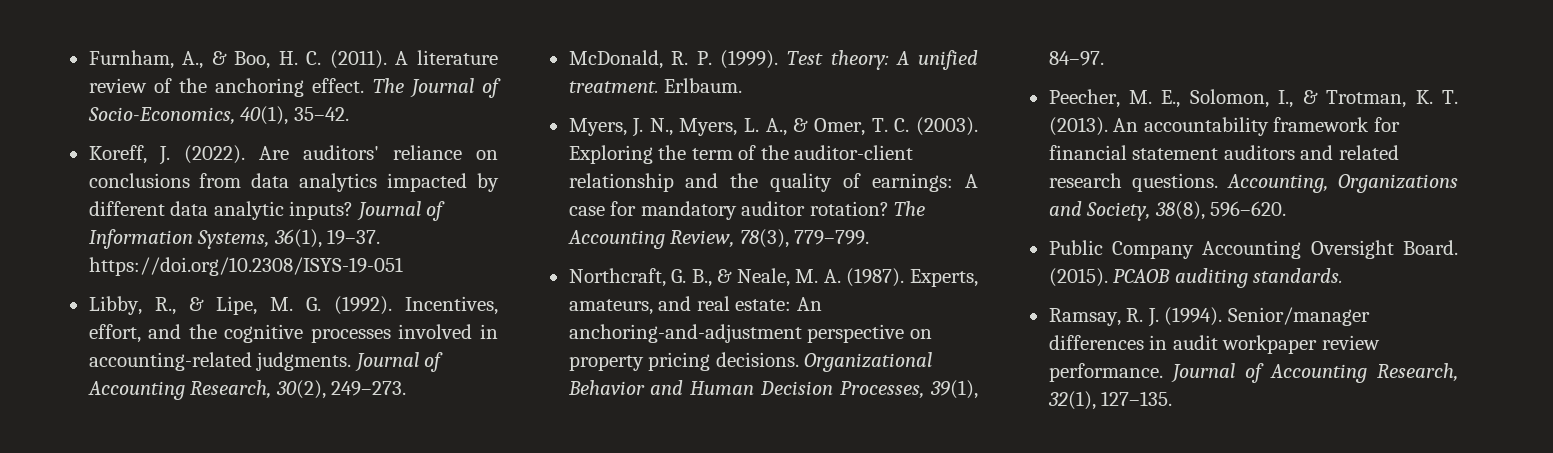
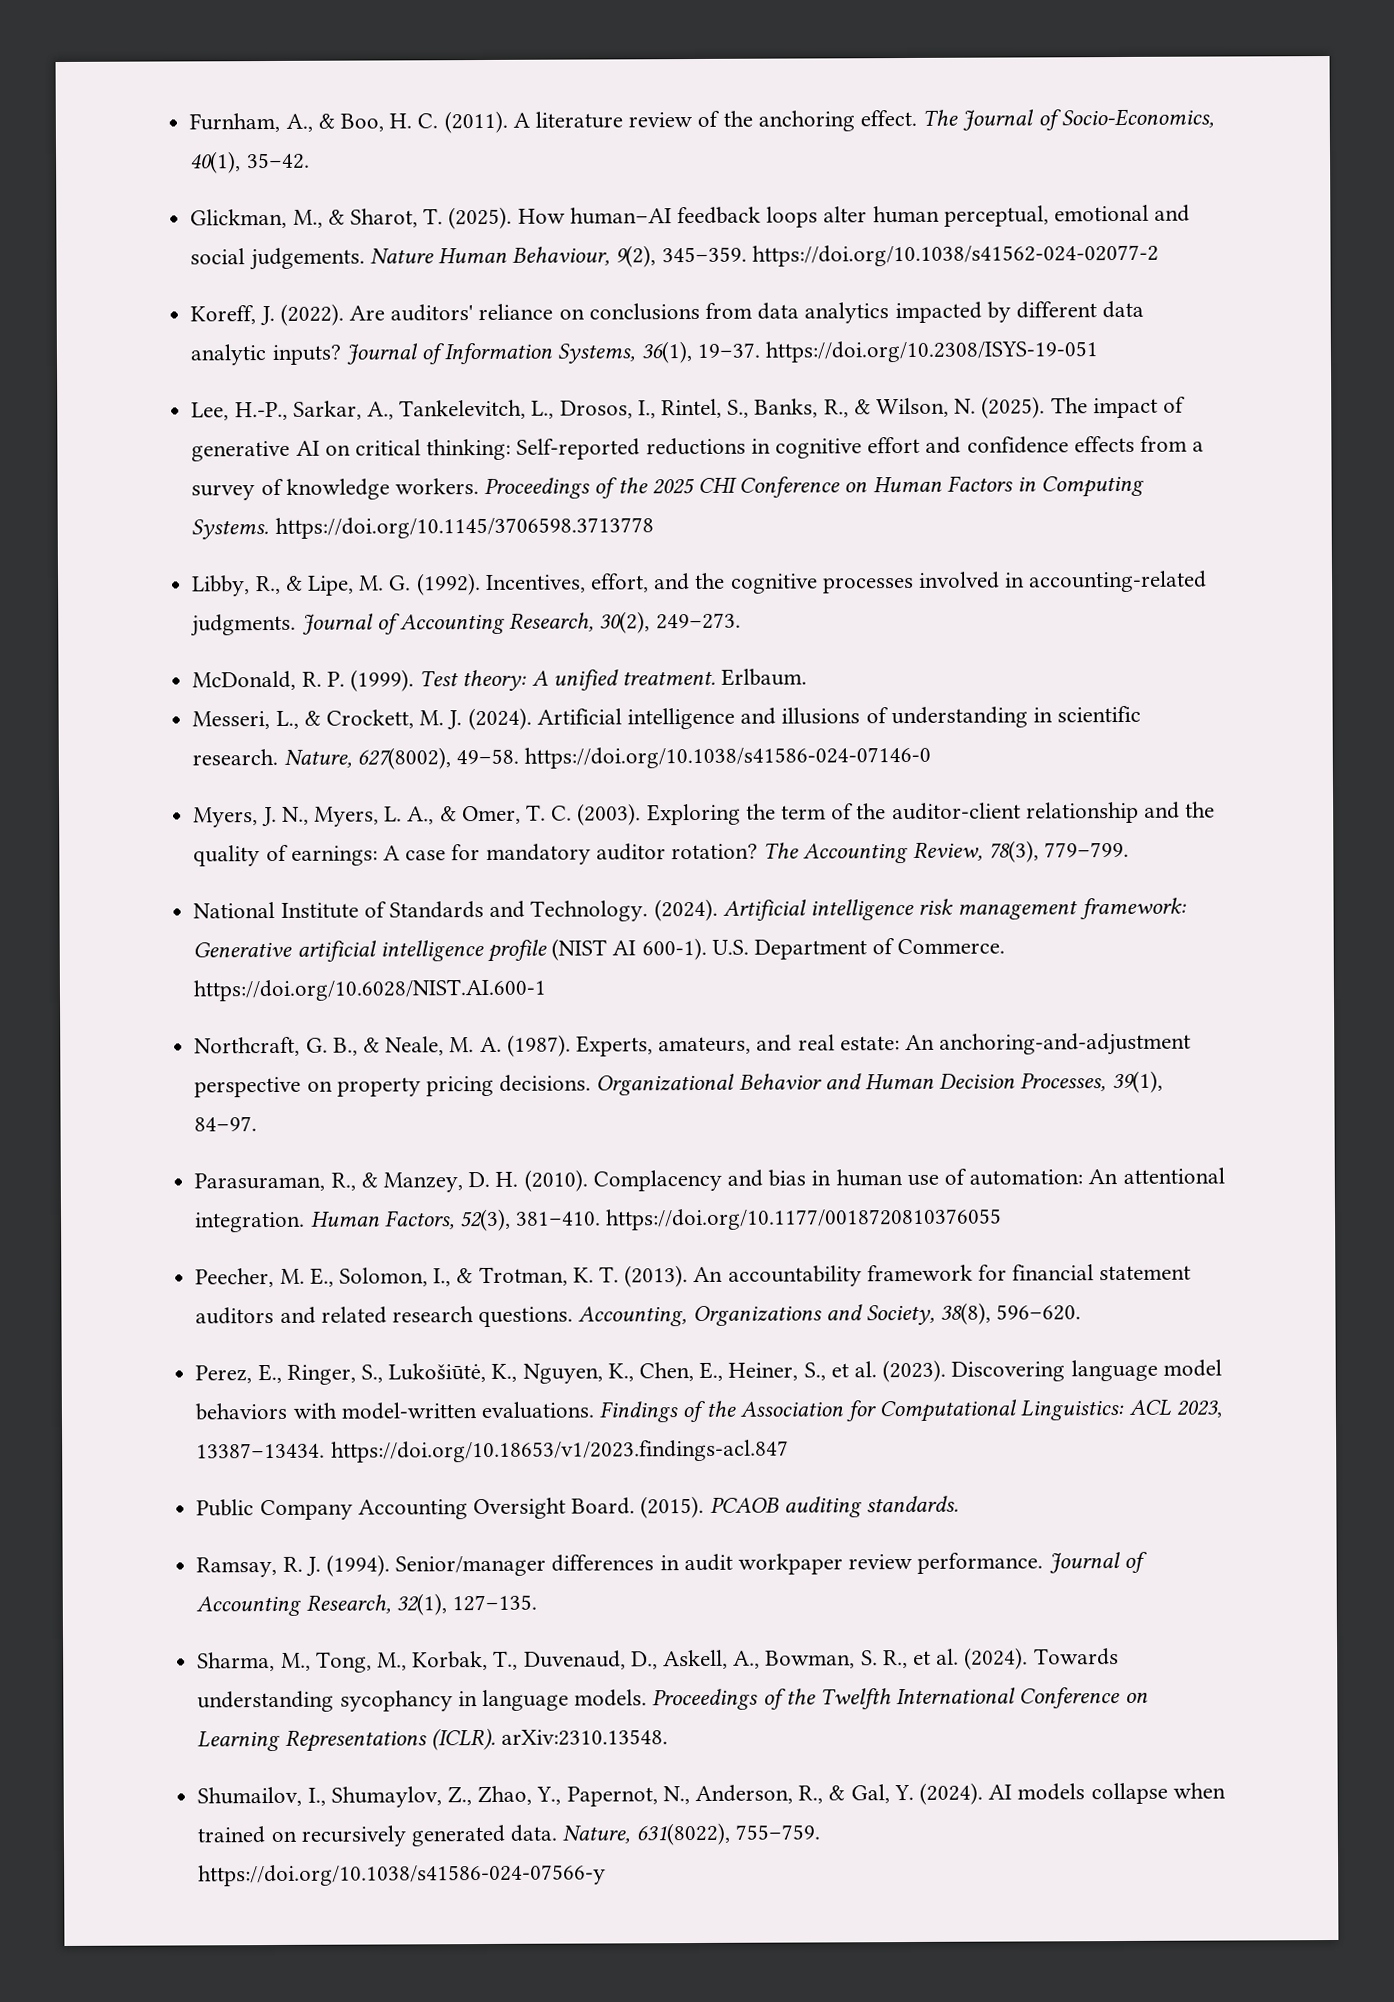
(349, 114) none -> [190,204,1191,230] [190,243,1159,271] // Glickman, M., & Sharot, T. (2025). How human–AI feedback loops alter human perceptual, emotional and social judgements. Nature Human Behaviour, 9(2), 345–359. https://doi.org/10.1038/s41562-024-02077-2
(403, 266) none -> [191,396,1187,421] [191,435,1205,462] [191,475,1145,501] [191,516,654,540] // Lee, H.-P., Sarkar, A., Tankelevitch, L., Drosos, I., Rintel, S., Banks, R., & Wilson, N. (2025). The impact of generative AI on critical thinking: Self-reported reductions in cognitive effort and confidence effects from a survey of knowledge workers. Proceedings of the 2025 CHI Conference on Human Factors in Computing Systems. https://doi.org/10.1145/3706598.3713778
(743, 85) none -> [192,705,1142,731] [192,745,932,770] // Messeri, L., & Crockett, M. J. (2024). Artificial intelligence and illusions of understanding in scientific research. Nature, 627(8002), 49–58. https://doi.org/10.1038/s41586-024-07146-0
(870, 237) none -> [193,897,1187,922] [193,937,1006,962] [193,978,547,1002] // National Institute of Standards and Technology. (2024). Artificial intelligence risk management framework: Generative artificial intelligence profile (NIST AI 600-1). U.S. Department of Commerce. https://doi.org/10.6028/NIST.AI.600-1
(1104, 58) none -> [194,1167,1225,1193] [194,1207,1003,1233] // Parasuraman, R., & Manzey, D. H. (2010). Complacency and bias in human use of automation: An attentional integration. Human Factors, 52(3), 381–410. https://doi.org/10.1177/0018720810376055
(1287, 209) none -> [195,1359,1222,1385] [195,1399,1222,1423] [196,1439,789,1463] // Perez, E., Ringer, S., Lukošiūtė, K., Nguyen, K., Chen, E., Heiner, S., et al. (2023). Discovering language model behaviors with model-written evaluations. Findings of the Association for Computational Linguistics: ACL 2023, 13387–13434. https://doi.org/10.18653/v1/2023.findings-acl.847
(1173, 398) none -> [197,1647,1119,1673] [197,1687,1148,1713] [197,1727,668,1752] [197,1782,1226,1808] [197,1822,820,1847] [198,1863,607,1887] // Sharma, M., Tong, M., Korbak, T., Duvenaud, D., Askell, A., Bowman, S. R., et al. (2024). Towards understanding sycophancy in language models. Proceedings of the Twelfth International Conference on Learning Representations (ICLR). arXiv:2310.13548. // Shumailov, I., Shumaylov, Z., Zhao, Y., Papernot, N., Anderson, R., & Gal, Y. (2024). AI models collapse when trained on recursively generated data. Nature, 631(8022), 755–759. https://doi.org/10.1038/s41586-024-07566-y

